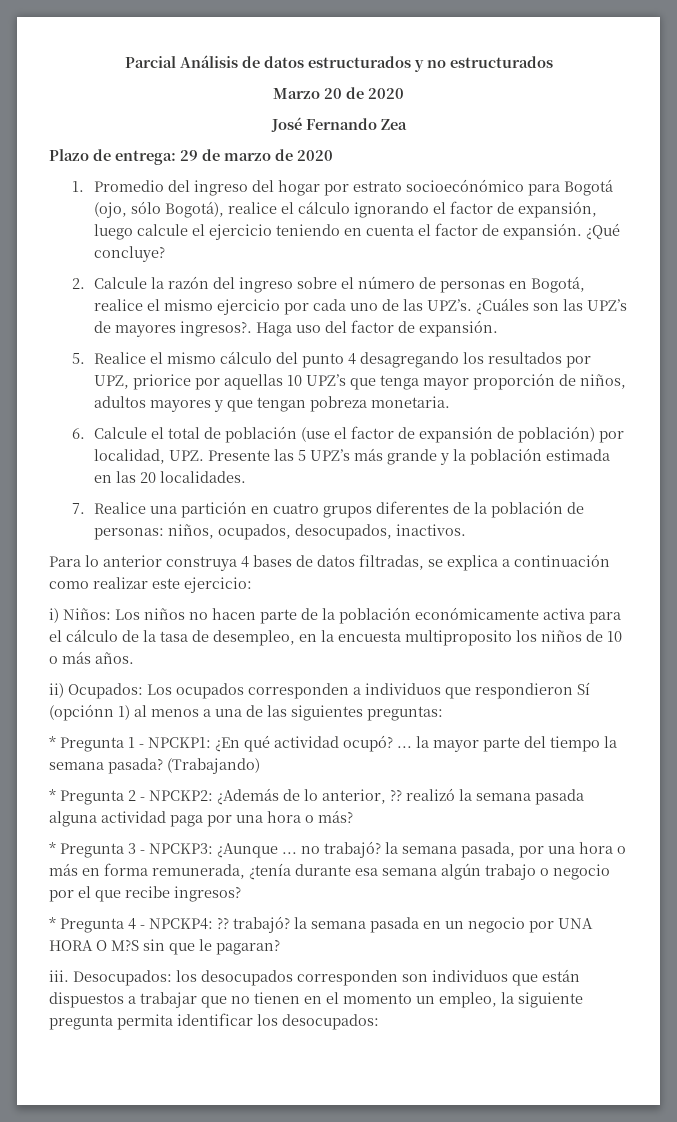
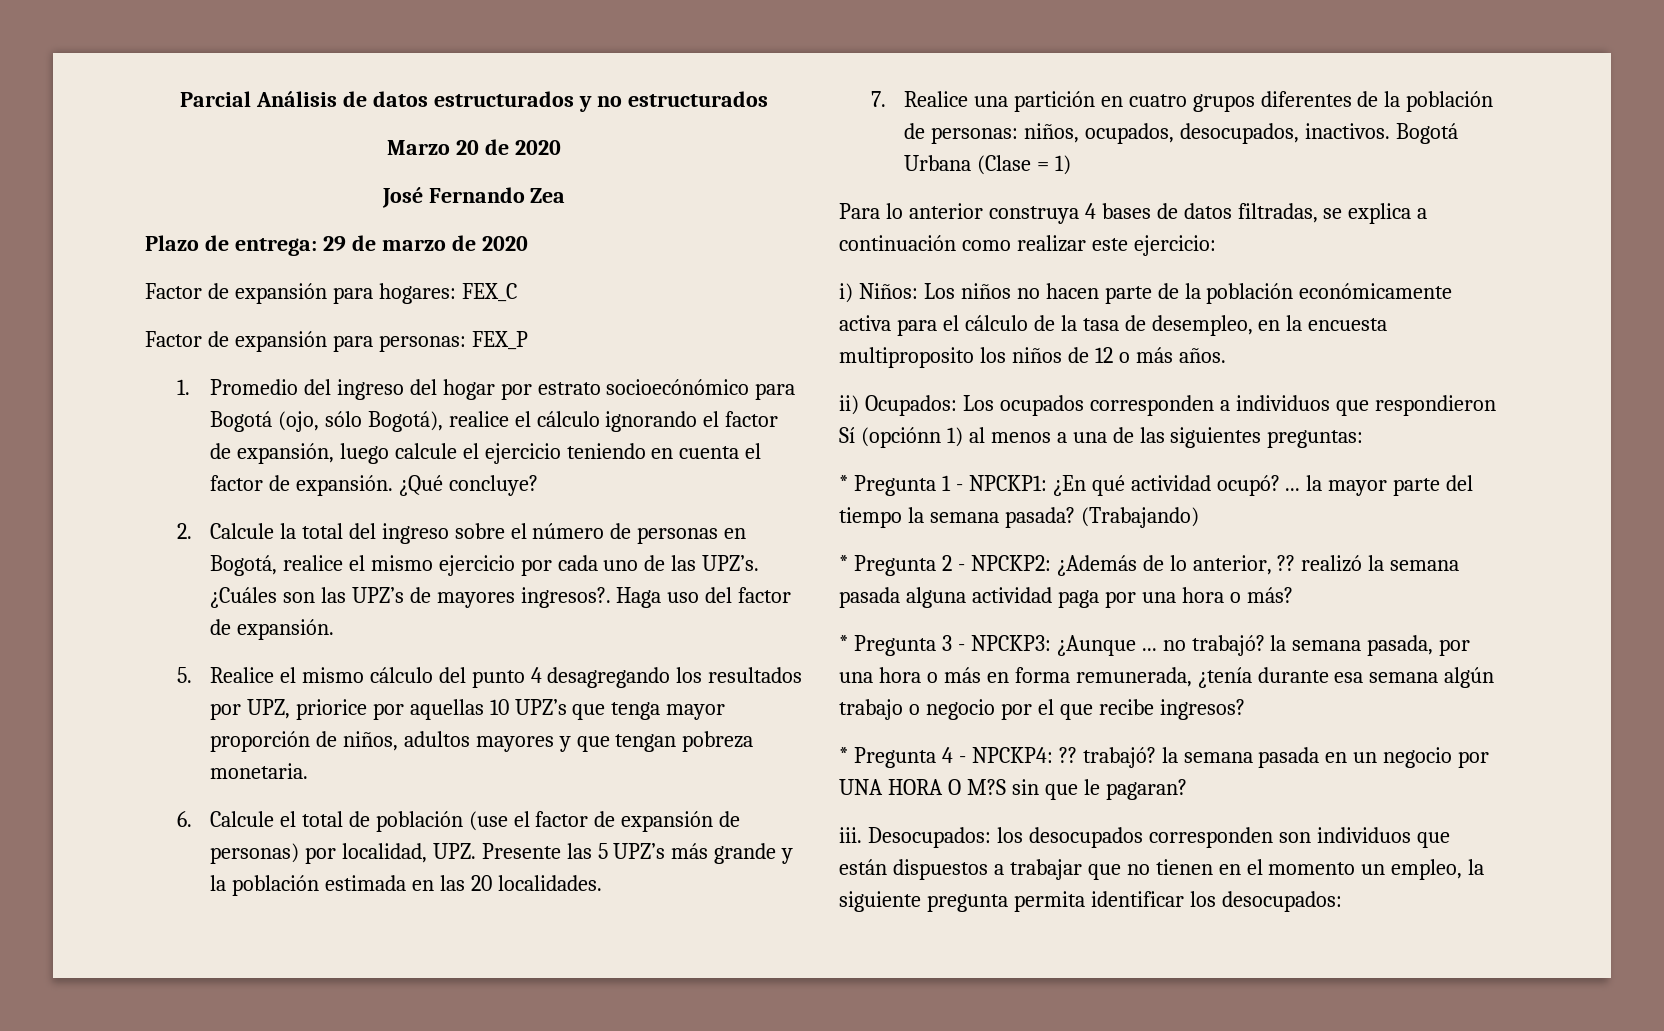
(333, 155) none -> [145,283,517,304] [145,331,528,352] // Factor de expansión para hogares: FEX_C // Factor de expansión para personas: FEX_P
[168,276,210,289] razón -> [301,523,343,539] total
[518,426,596,443] población) -> [209,843,299,864] personas)
(467, 530) none -> [1395,123,1458,144] [903,155,1071,175] Bogotá Urbana (Clase = 1)
[607,631,622,642] 10 -> [1094,347,1113,363] 12

